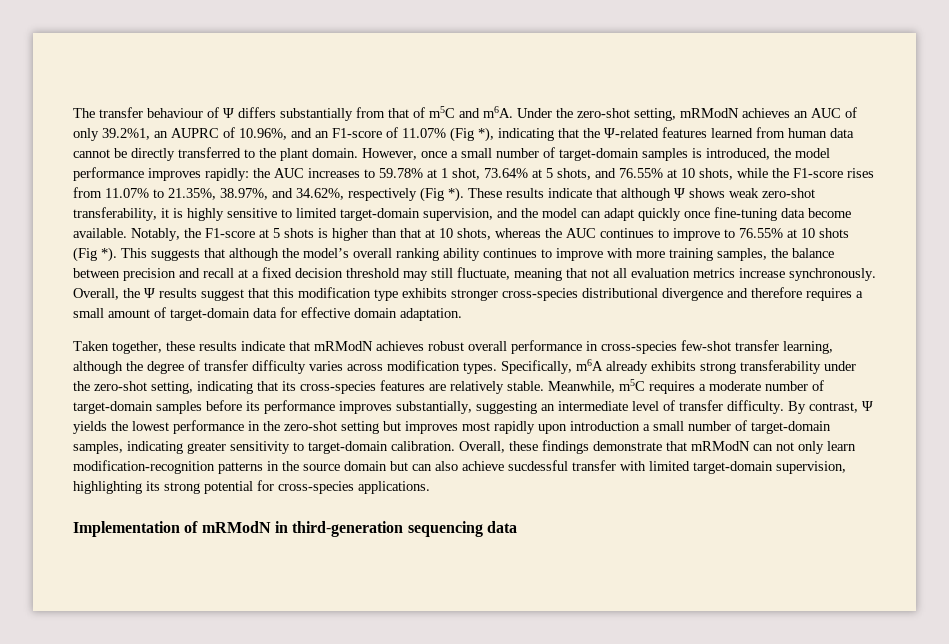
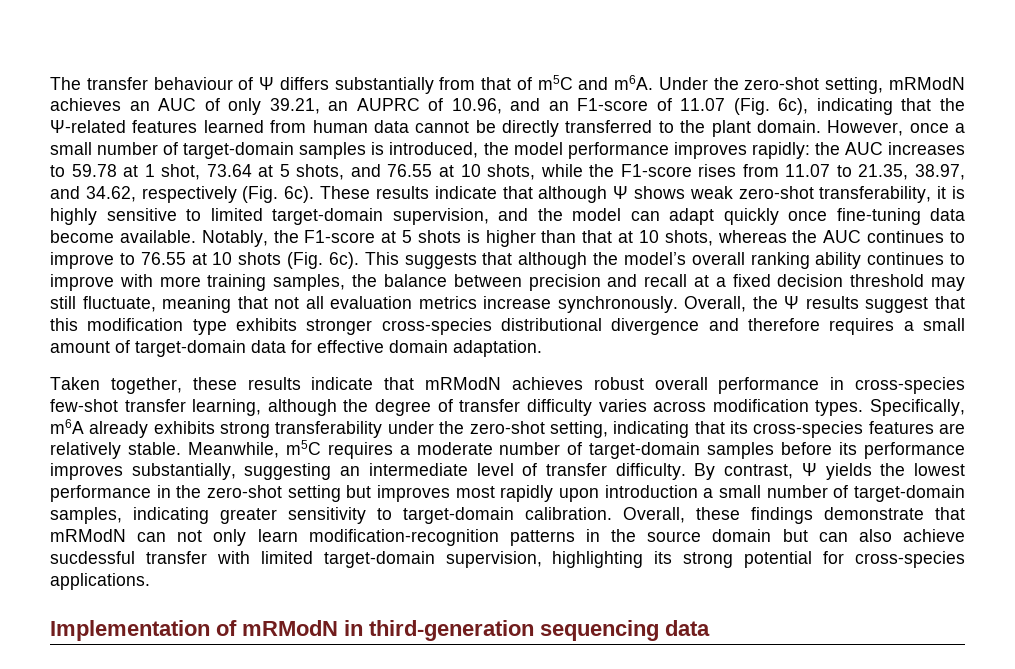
[102,128,150,140] 39.2%1, -> [269,98,320,114] 39.21,
[239,128,287,140] 10.96%, -> [451,98,502,114] 10.96,
[402,127,494,142] 11.07% (Fig *), -> [680,98,809,115] 11.07 (Fig. 6c),
[379,168,423,178] 59.78% -> [71,164,117,177] 59.78
[484,168,528,178] 73.64% -> [206,164,252,177] 73.64
[619,168,663,178] 76.55% -> [387,164,433,177] 76.55
[105,187,464,202] 11.07% to 21.35%, 38.97%, and 34.62%, respectively (Fig *). -> [785,164,965,180] [50,186,315,203] 11.07 to 21.35, 38.97, and 34.62, respectively (Fig. 6c).
[739,228,783,238] 76.55% -> [140,252,186,265] 76.55
[73,247,117,262] (Fig *). -> [287,252,359,269] (Fig. 6c).

